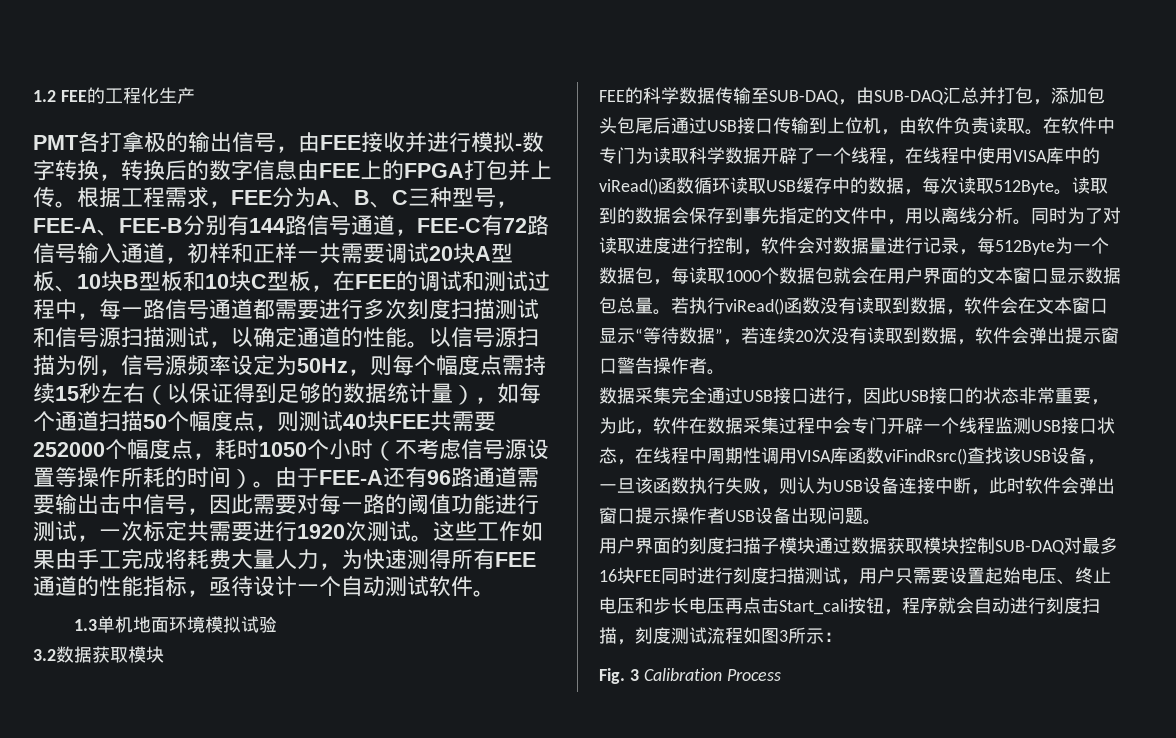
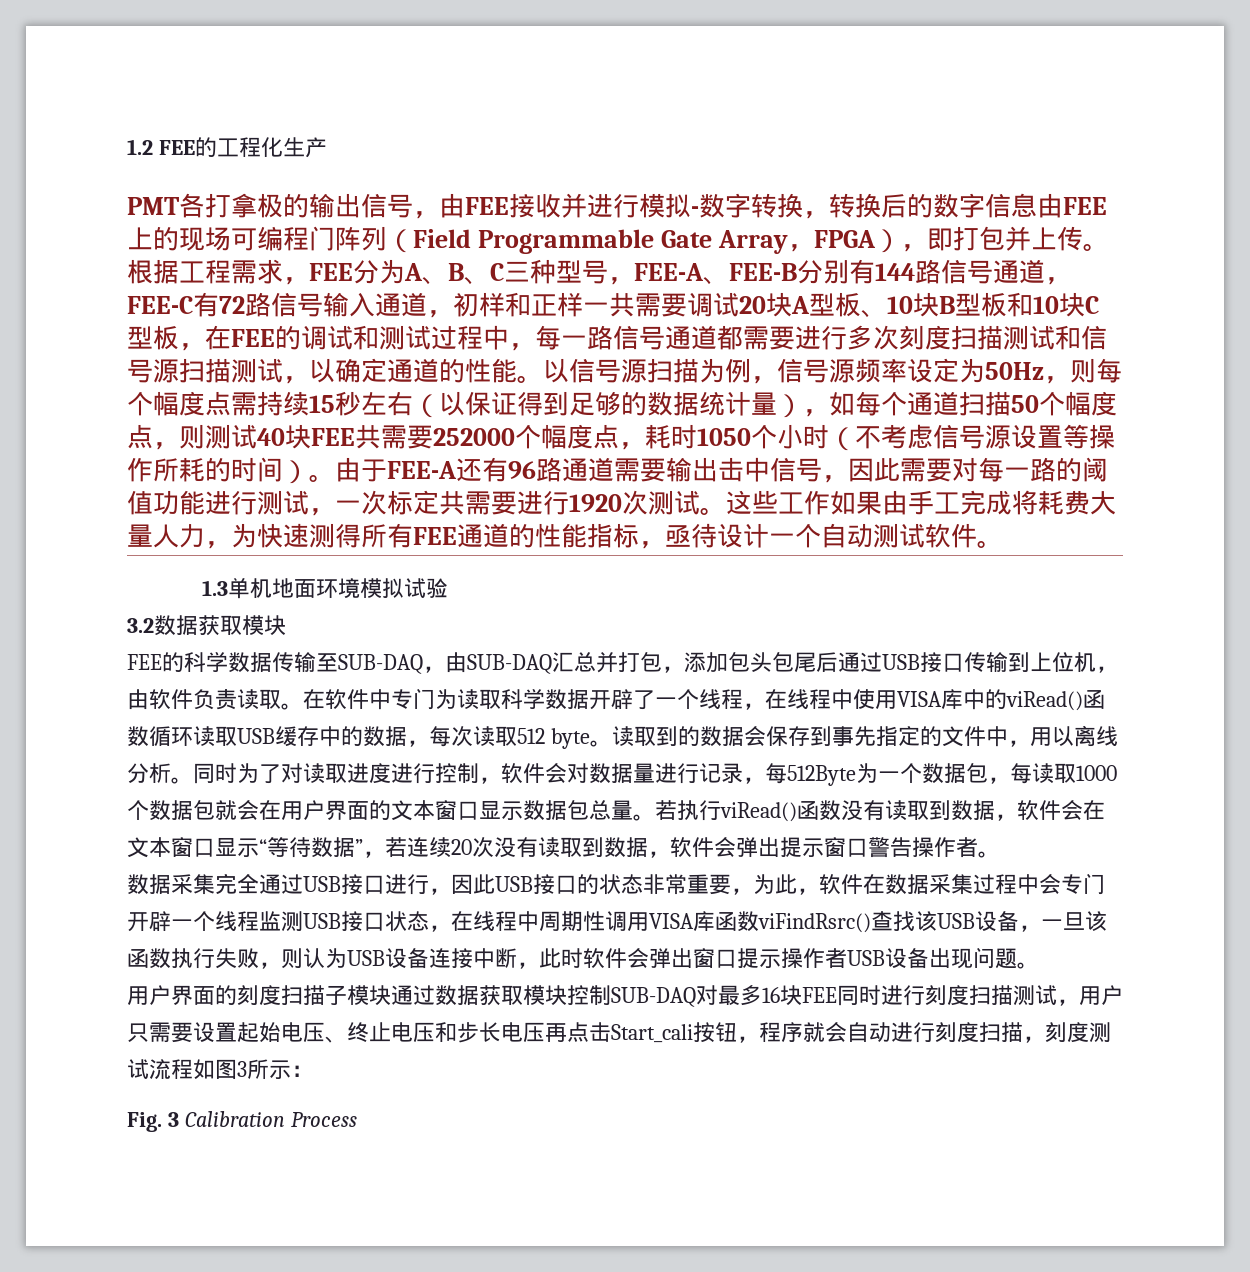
[404,163,464,178] FPGA -> [179,226,953,254] 现场可编程门阵列（Field Programmable Gate Array，FPGA），即
[994,180,1054,195] 512Byte -> [517,728,590,749] 512 byte

